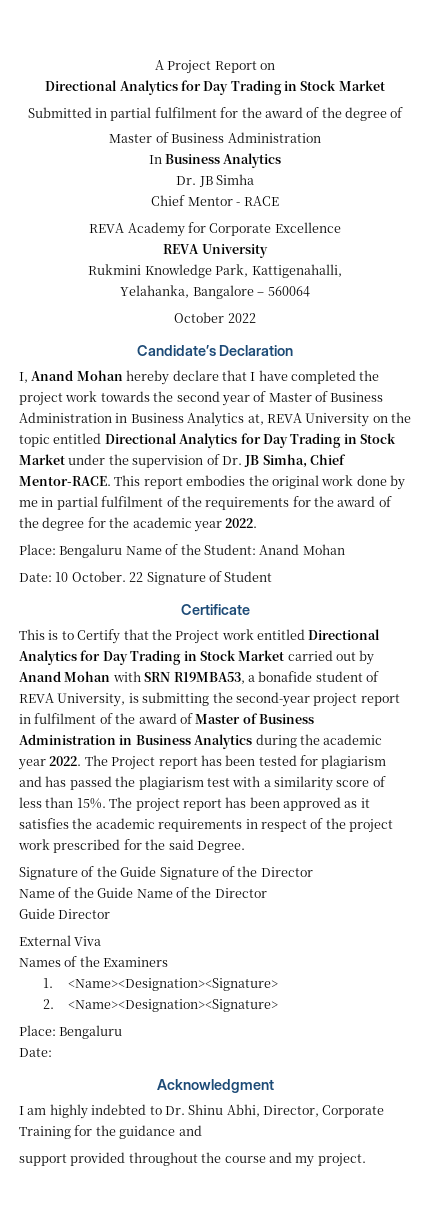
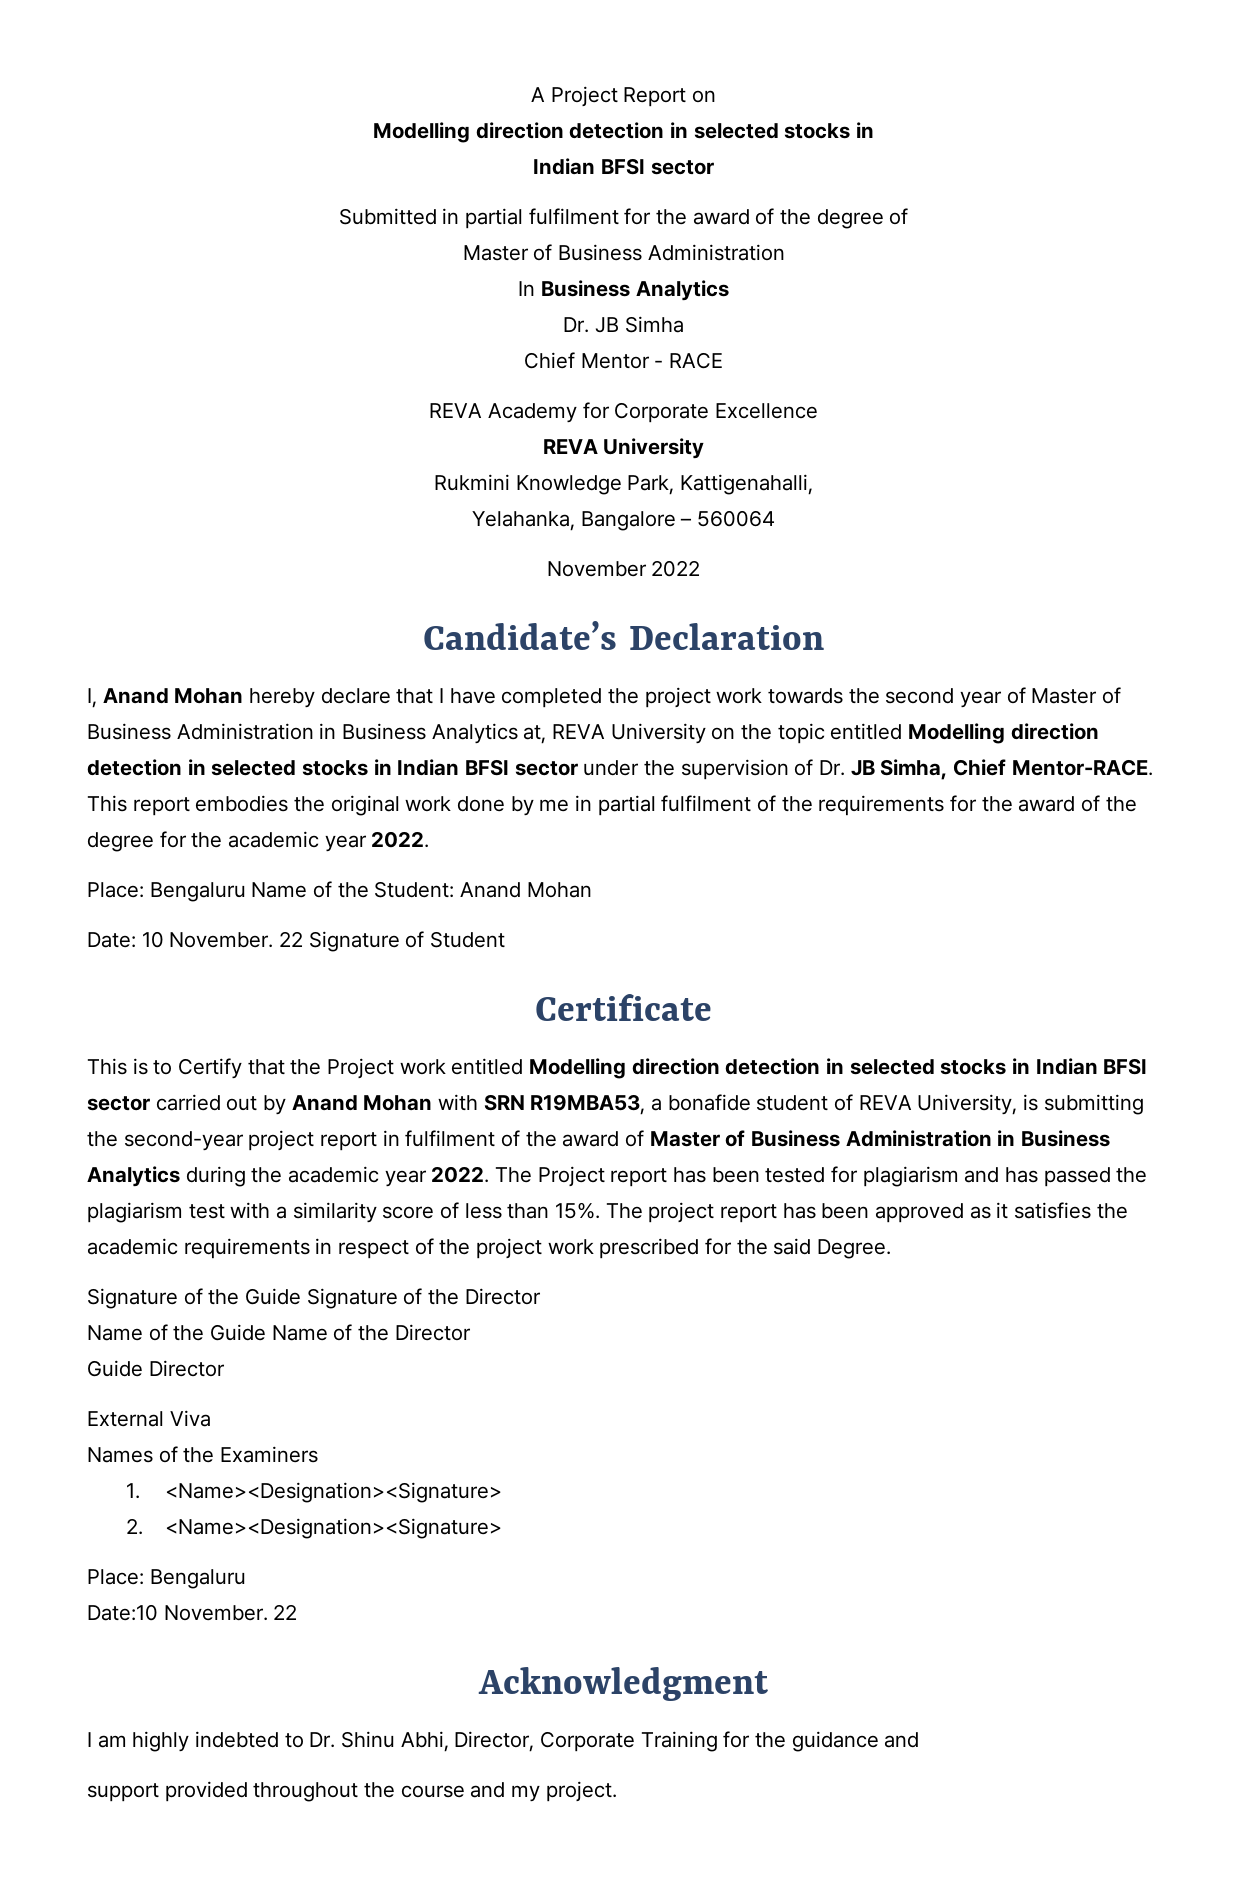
[45,80,385,95] Directional Analytics for Day Trading in Stock Market -> [372,122,875,143] [533,158,714,175] Modelling direction detection in selected stocks in // Indian BFSI sector
[174,312,225,323] October -> [546,561,647,577] November
[104,433,396,448] [19,454,65,465] Directional Analytics for Day Trading in Stock Market -> [908,723,1099,744] [87,759,578,776] Modelling direction detection in selected stocks in Indian BFSI sector
[71,571,126,582] October. -> [169,932,274,948] November.
[308,629,381,640] [19,650,285,665] Directional Analytics for Day Trading in Stock Market -> [529,1058,1148,1079] [87,1096,150,1111] Modelling direction detection in selected stocks in Indian BFSI sector
[19,1048,52,1057] Date: -> [87,1604,298,1621] Date:10 November. 22

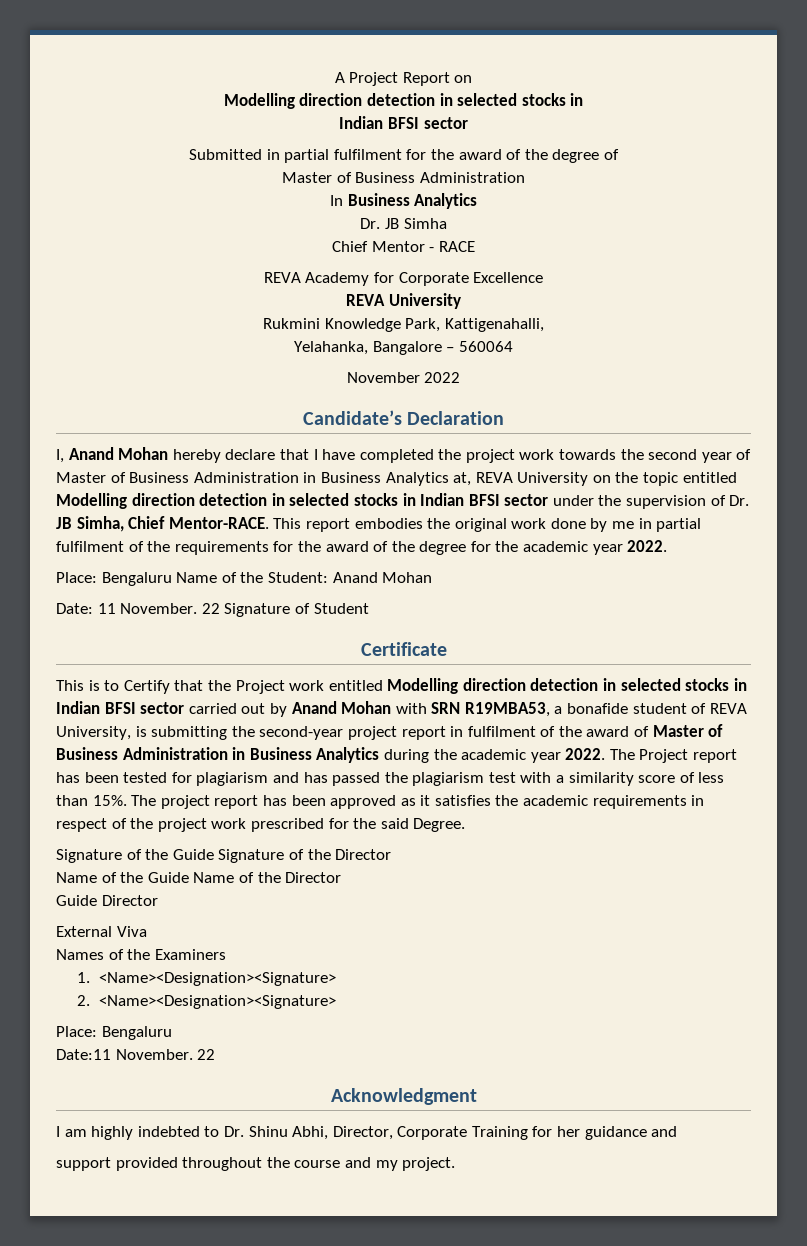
[141,931,164,948] 10 -> [97,603,116,614] 11
[87,1604,158,1621] Date:10 -> [56,1049,111,1060] Date:11
[755,1732,787,1748] the -> [557,1126,581,1137] her

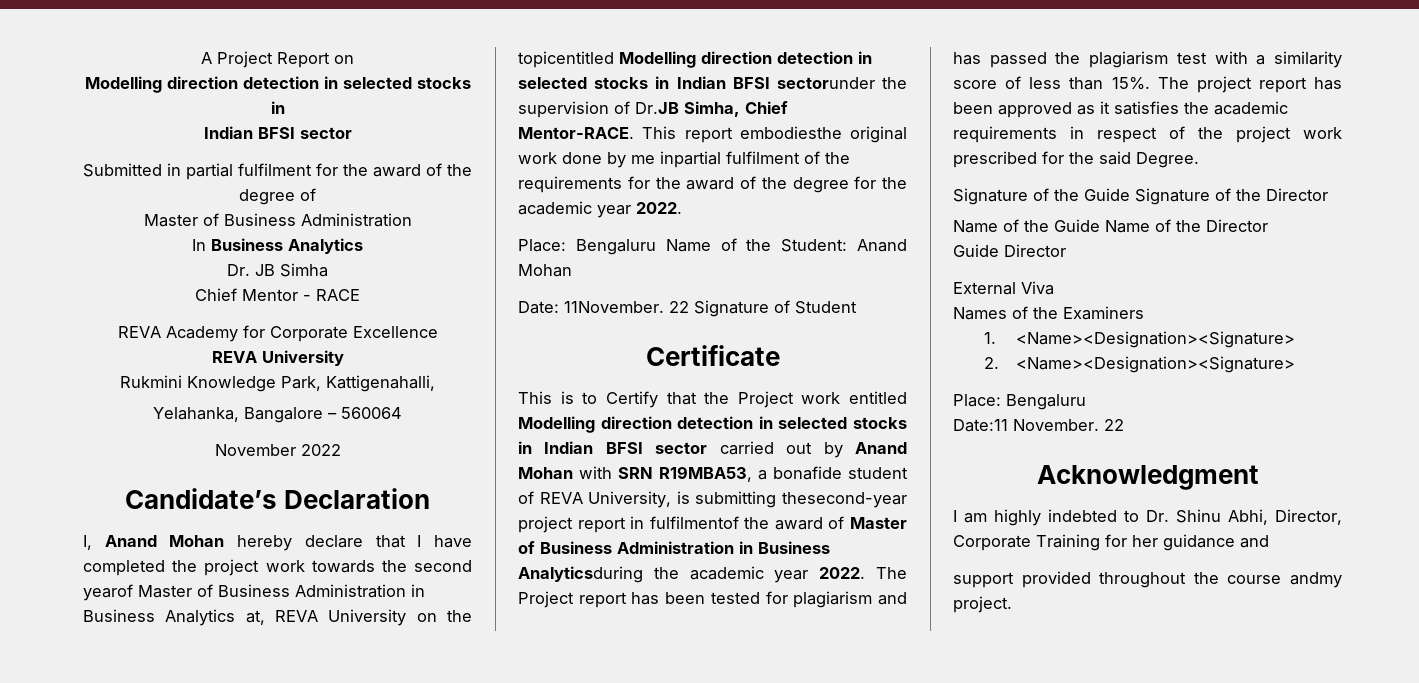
[701,449,752,463] year of -> [83,584,133,601] yearof
[643,472,737,486] [56,493,594,509] topic entitled Modelling direction detection in selected stocks in Indian BFSI sector under -> [518,51,872,68] [518,76,875,89] topicentitled Modelling direction detection in selected stocks in Indian BFSI sectorunder
[729,495,750,506] [56,517,72,529] Dr. JB -> [635,102,679,114] Dr.JB
[354,518,451,529] embodies the -> [739,126,842,139] embodiesthe
[638,518,702,532] in partial -> [660,151,721,168] inpartial
[97,603,198,614] 11 November. -> [564,301,664,313] 11November.
[231,726,344,740] the second-year -> [782,492,907,508] thesecond-year
[467,726,556,737] fulfilment of -> [649,516,739,529] fulfilmentof
[316,747,429,763] Analytics during -> [518,566,643,583] Analyticsduring
[344,1157,398,1171] and my -> [1290,572,1342,588] andmy

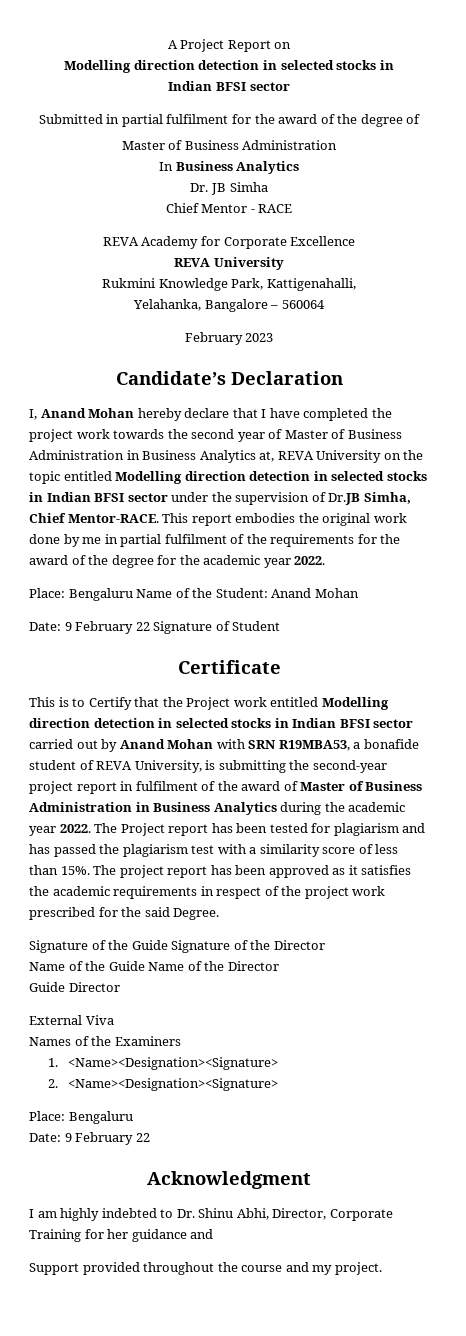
[214,444,341,456] November 2022 -> [184,332,274,345] February 2023
[83,584,133,601] yearof -> [237,429,283,442] year of
[518,51,872,68] [518,76,875,89] topicentitled Modelling direction detection in selected stocks in Indian BFSI sectorunder -> [29,471,427,484] [29,492,209,502] topic entitled Modelling direction detection in selected stocks in Indian BFSI sector under
[739,126,842,139] embodiesthe -> [235,513,319,523] embodies the
[660,151,721,168] inpartial -> [104,534,162,547] in partial
[564,301,664,313] 11November. -> [64,621,134,634] 9 February
[782,492,907,508] thesecond-year -> [289,760,387,773] the second-year
[649,516,739,529] fulfilmentof -> [135,781,216,791] fulfilment of
[518,566,643,583] Analyticsduring -> [213,802,322,815] Analytics during
[953,419,1099,432] Date:11 November. -> [29,1132,134,1145] Date: 9 February
[953,572,1014,588] support -> [29,1263,79,1275] Support
[1290,572,1342,588] andmy -> [285,1262,333,1275] and my

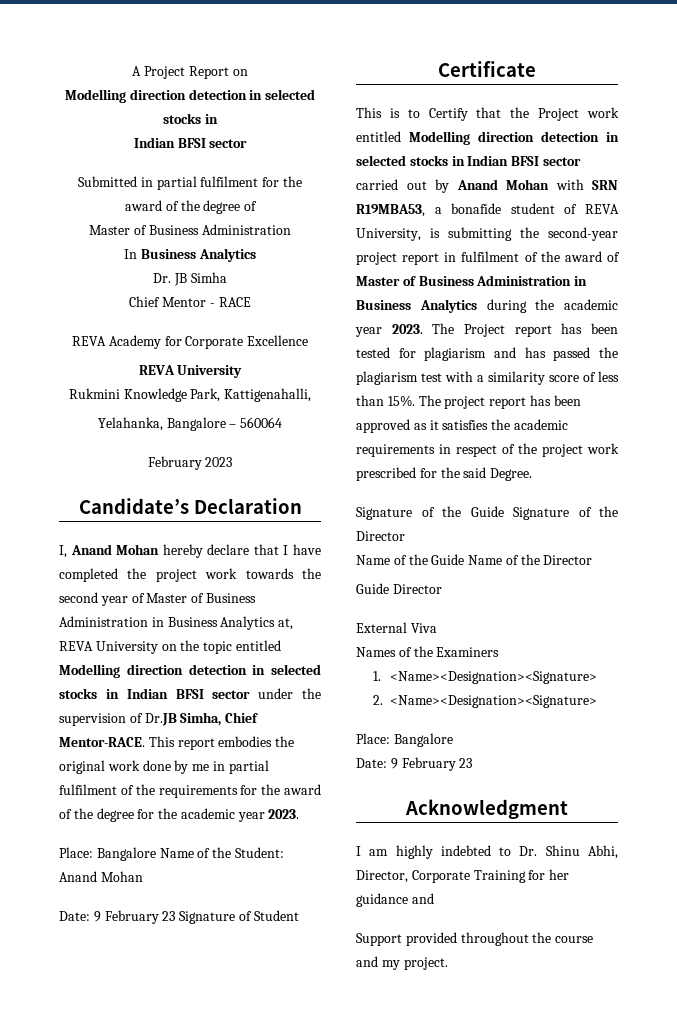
[294,556,326,565] [29,588,133,601] 2022. // Place: Bengaluru -> [268,809,300,819] [59,847,156,861] 2023. // Place: Bangalore
[135,622,150,631] 22 -> [162,911,176,921] 23
[59,824,91,833] 2022. -> [391,324,423,334] 2023.
[68,1111,133,1124] [29,1132,150,1145] Bengaluru // Date: 9 February 22 -> [393,733,453,747] [356,757,473,771] Bangalore // Date: 9 February 23

